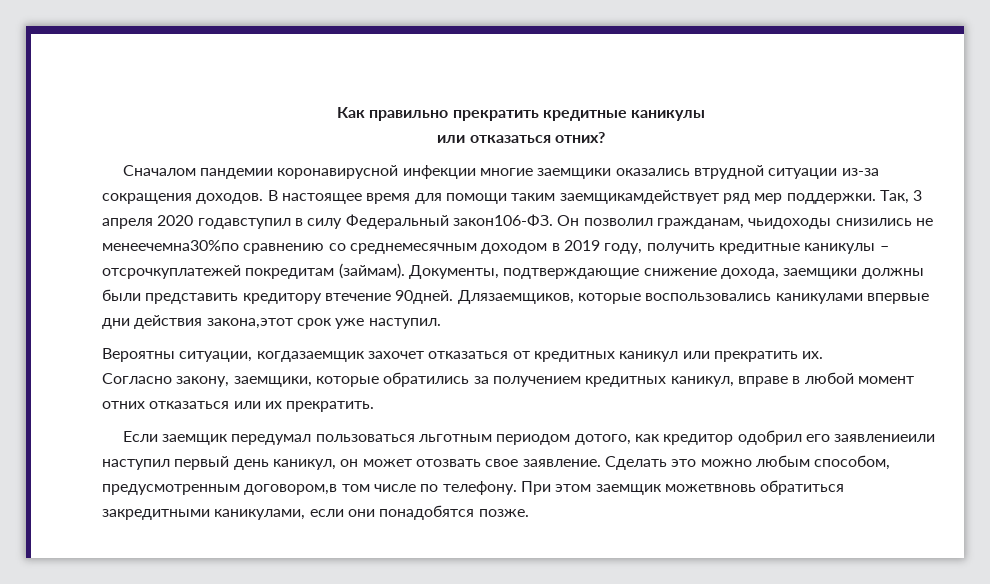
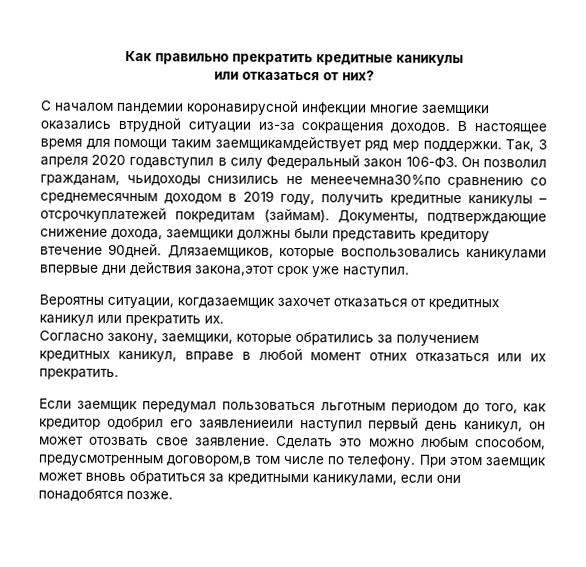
[554,132,605,143] [122,165,196,176] отних? // Сначалом -> [323,70,375,81] [41,100,114,112] от них? // С началом
[452,214,553,226] закон106-ФЗ. -> [363,156,458,168] закон 106-ФЗ.
[574,434,631,445] дотого, -> [462,403,518,415] до того,
[664,480,845,495] [102,509,210,520] можетвновь обратиться закредитными -> [38,471,309,486] может вновь обратиться за кредитными

